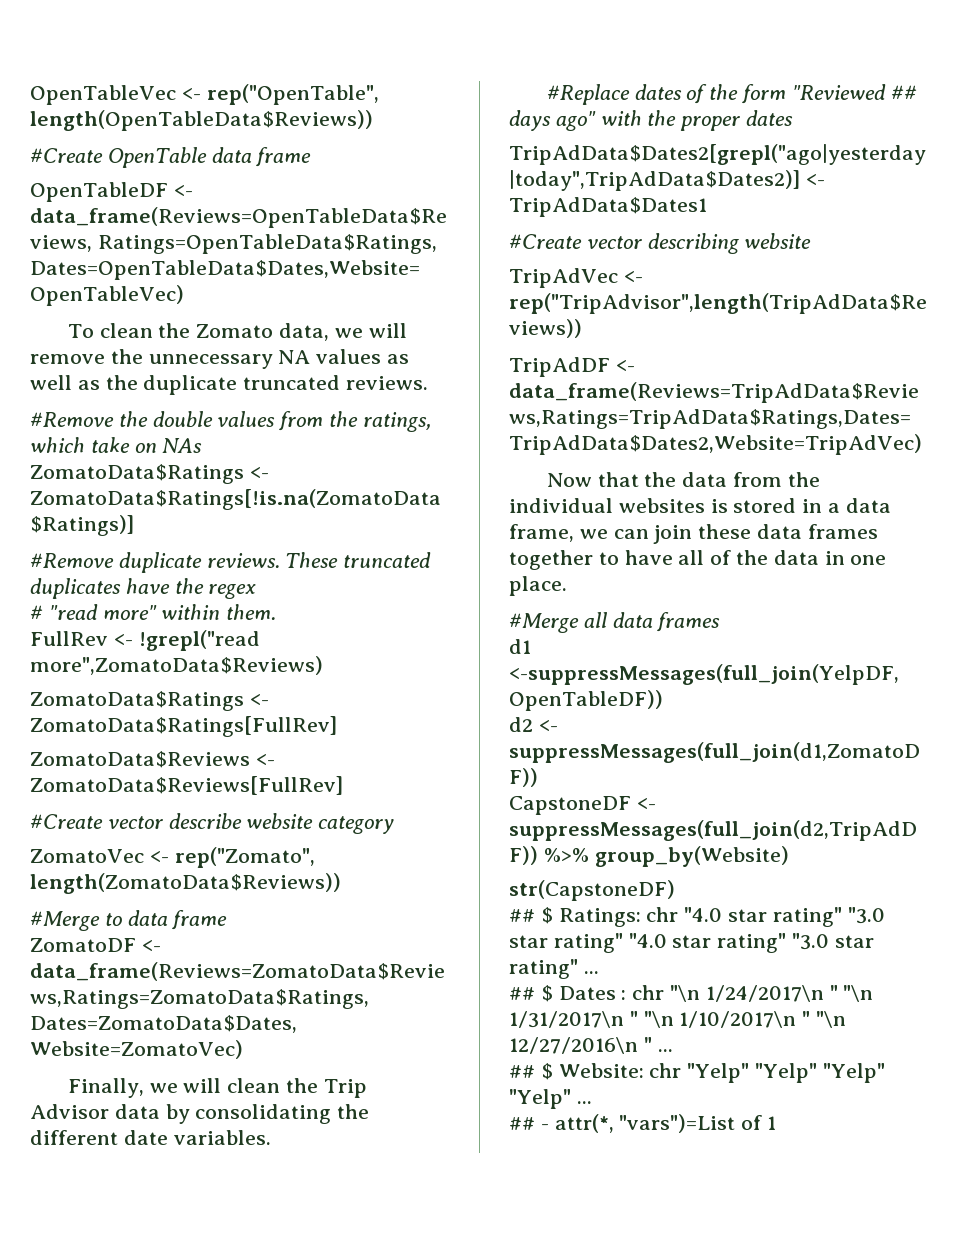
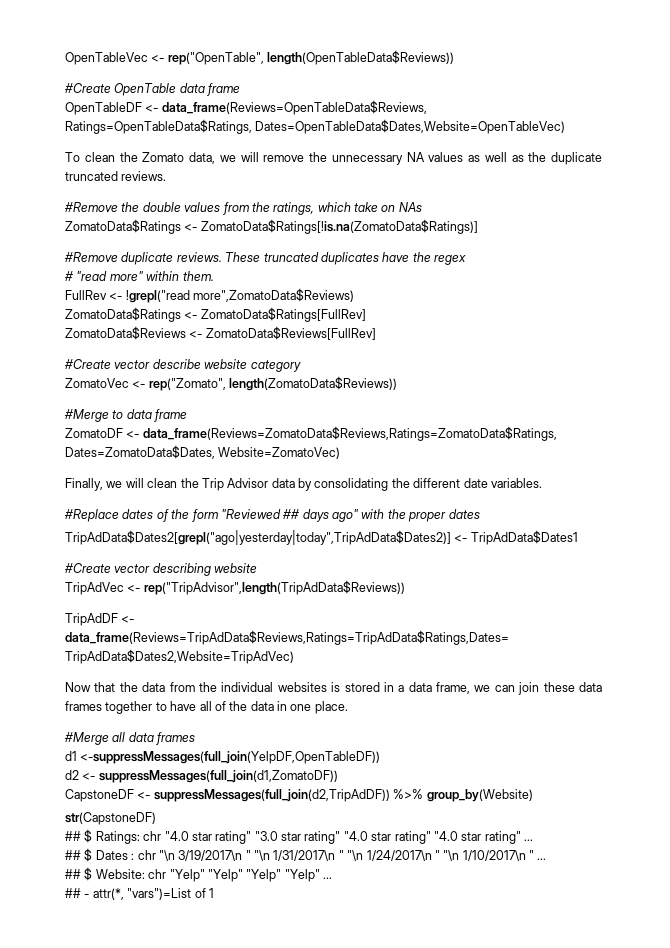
[792,933,830,950] "3.0 -> [433,831,458,841] "4.0
[705,985,824,1002] 1/24/2017\n -> [178,850,243,861] 3/19/2017\n
[679,1011,847,1028] [509,1037,638,1054] 1/10/2017\n " "\n 12/27/2016\n -> [366,850,526,861] 1/24/2017\n " "\n 1/10/2017\n

